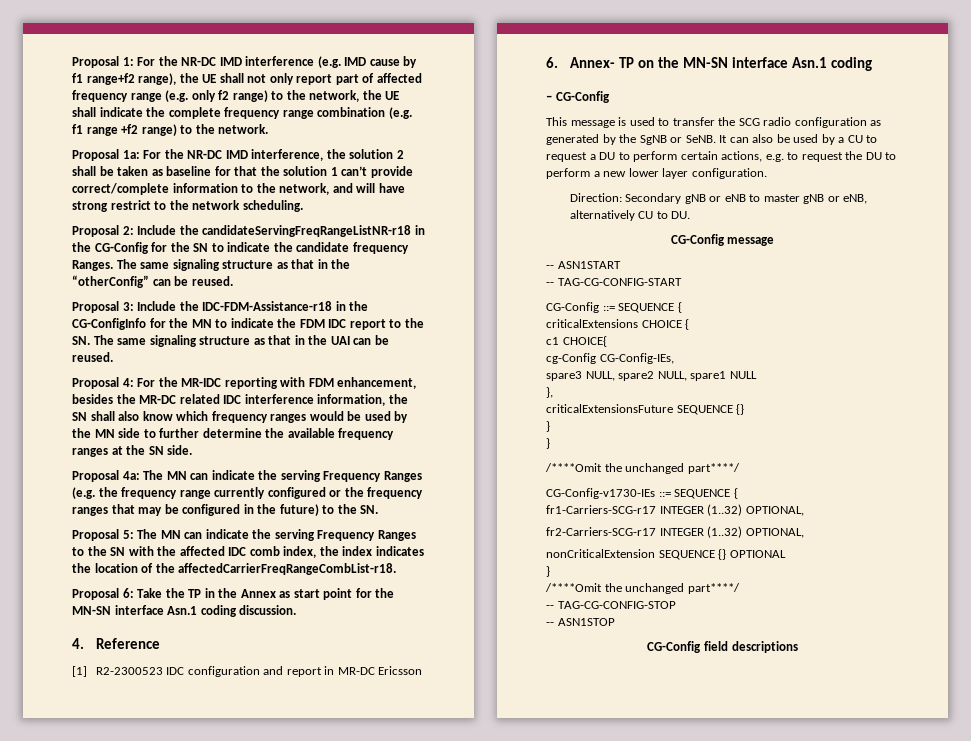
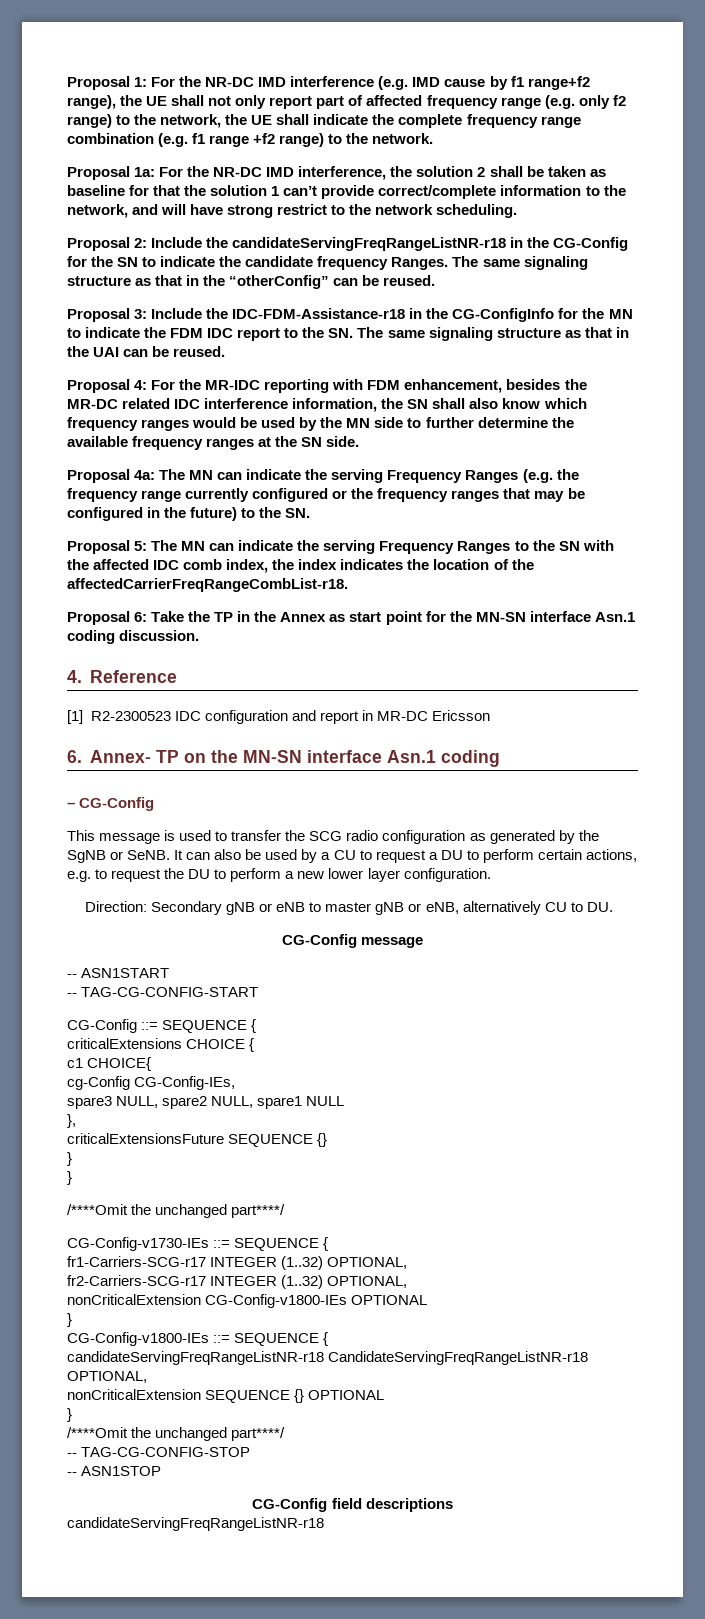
(804, 533) none -> [67,1294,428,1308] [67,1313,72,1327] [67,1332,329,1346] [67,1351,589,1365] [67,1371,147,1383] // nonCriticalExtension CG-Config-v1800-IEs OPTIONAL // } // CG-Config-v1800-IEs ::= SEQUENCE { // candidateServingFreqRangeListNR-r18 CandidateServingFreqRangeListNR-r18 OPTIONAL,
(798, 647) none -> [67,1517,324,1531] // candidateServingFreqRangeListNR-r18

